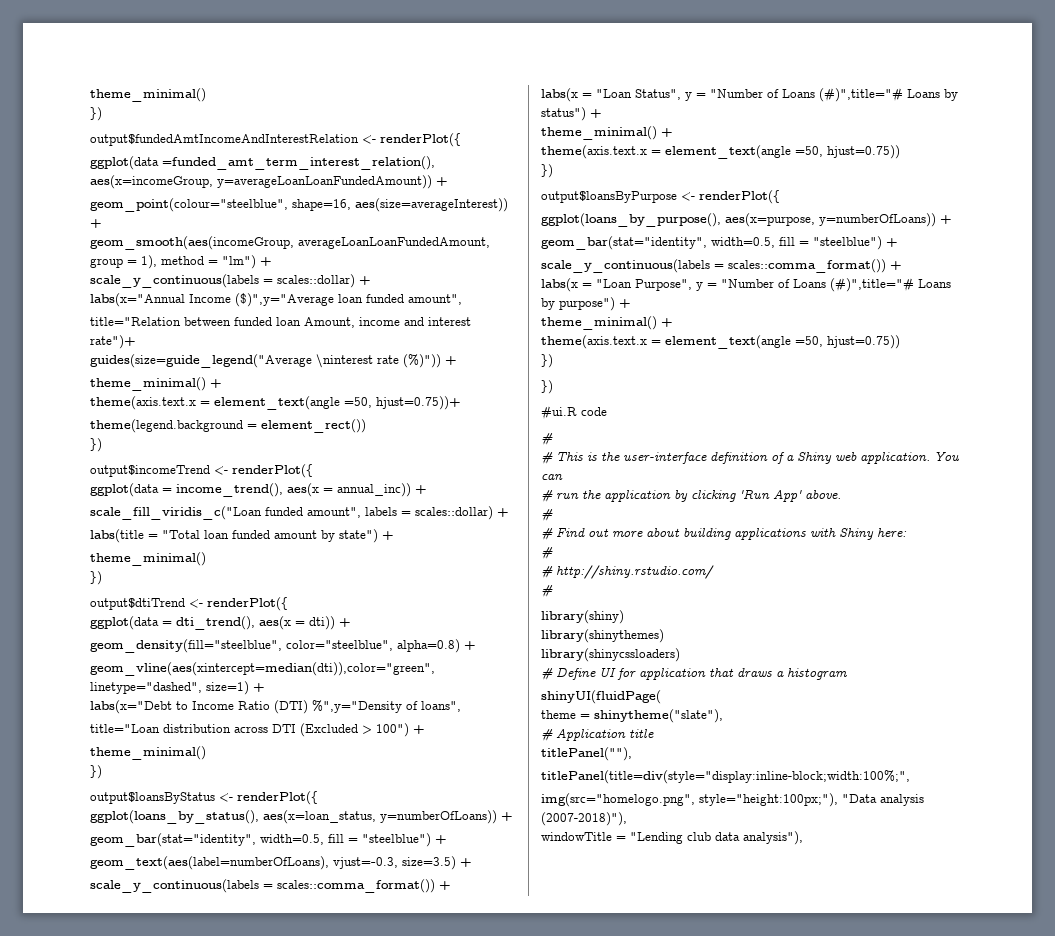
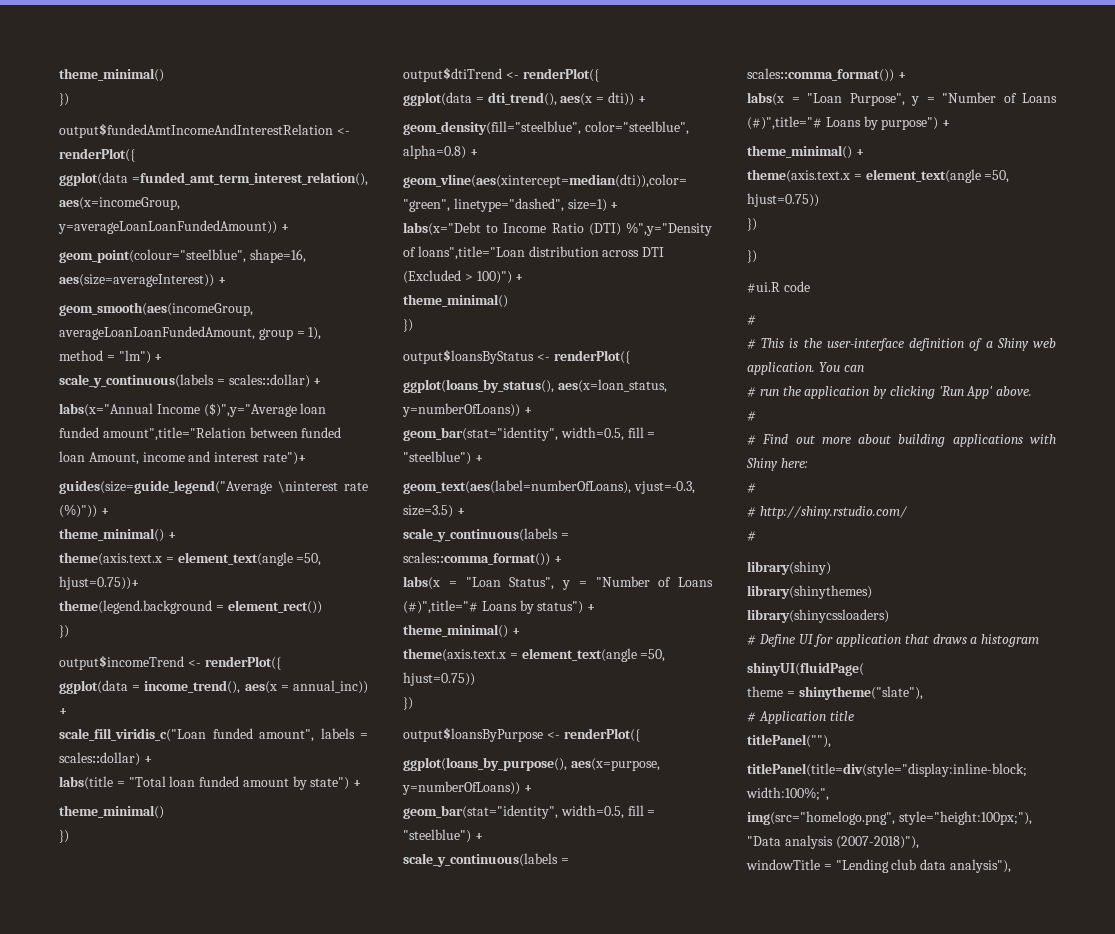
[408,294,462,305] [90,317,181,326] amount", // title="Relation -> [102,427,246,441] amount",title="Relation
[421,701,461,712] [90,724,160,733] loans", // title="Loan -> [417,246,525,260] loans",title="Loan
[376,723,409,737] 100") -> [476,271,512,284] 100)")

